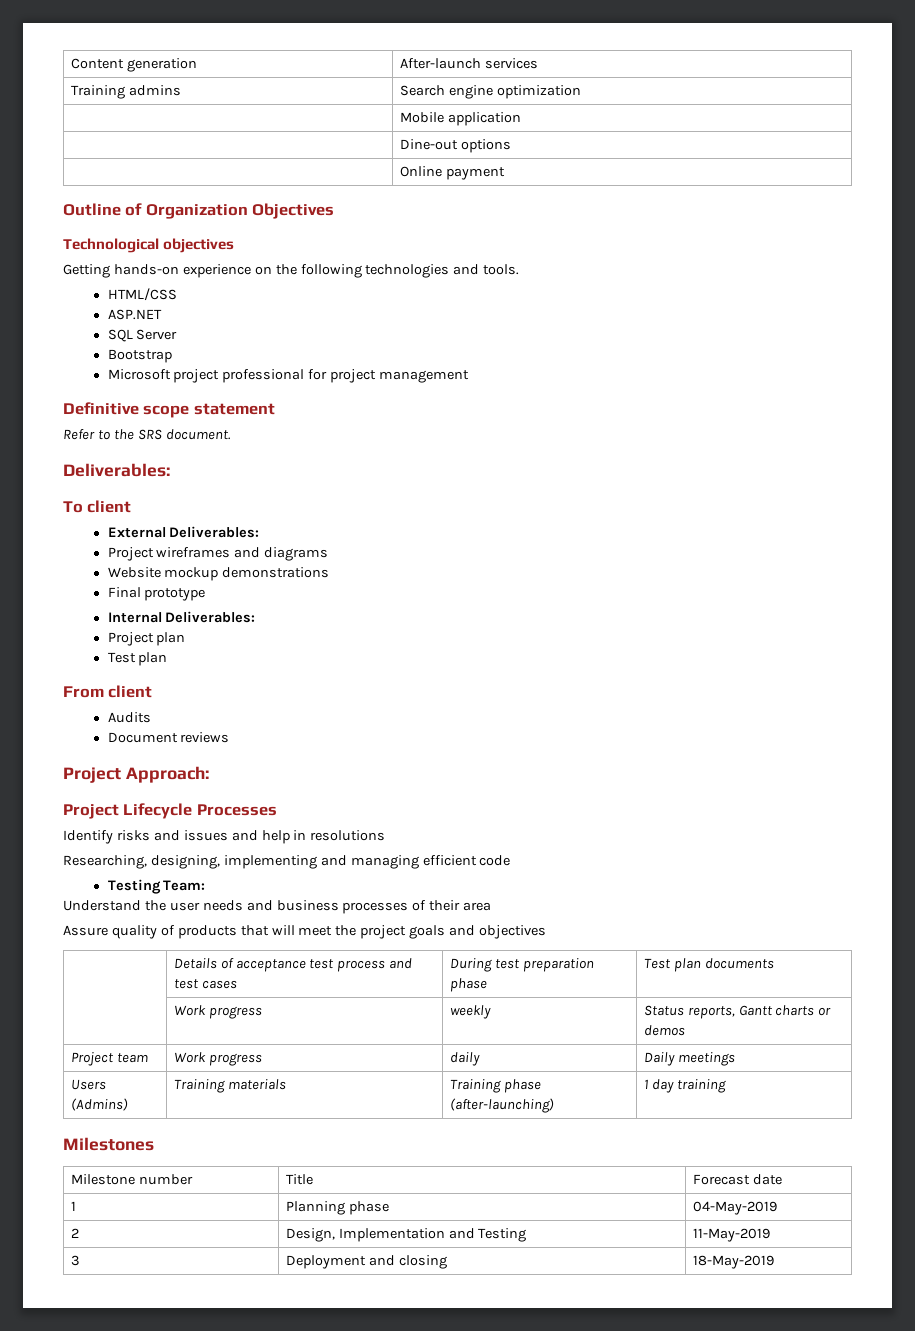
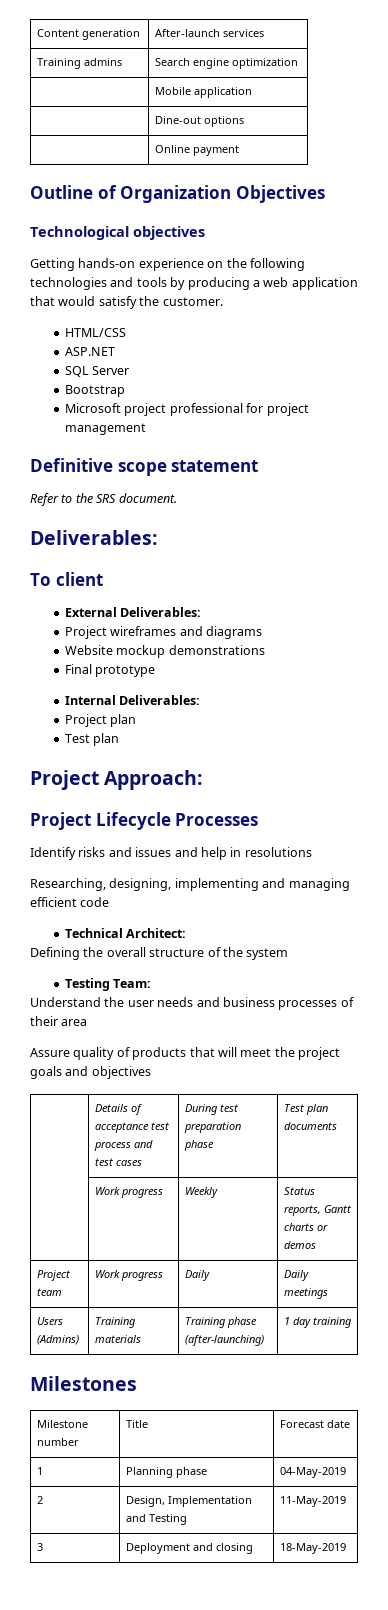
[483,264,520,275] tools. -> [136,277,358,290] [30,296,223,309] tools by producing a web application that would satisfy the customer.
[63,685,153,698] [107,712,151,723] [107,732,230,743] // From client // Audits // Document reviews -> (120, 739) none
(511, 860) none -> [65,928,187,938] [30,947,289,960] // Technical Architect: // Defining the overall structure of the system
[449,1005,491,1019] weekly -> [184,1187,218,1198] Weekly
[449,1052,480,1066] daily -> [184,1270,210,1281] Daily

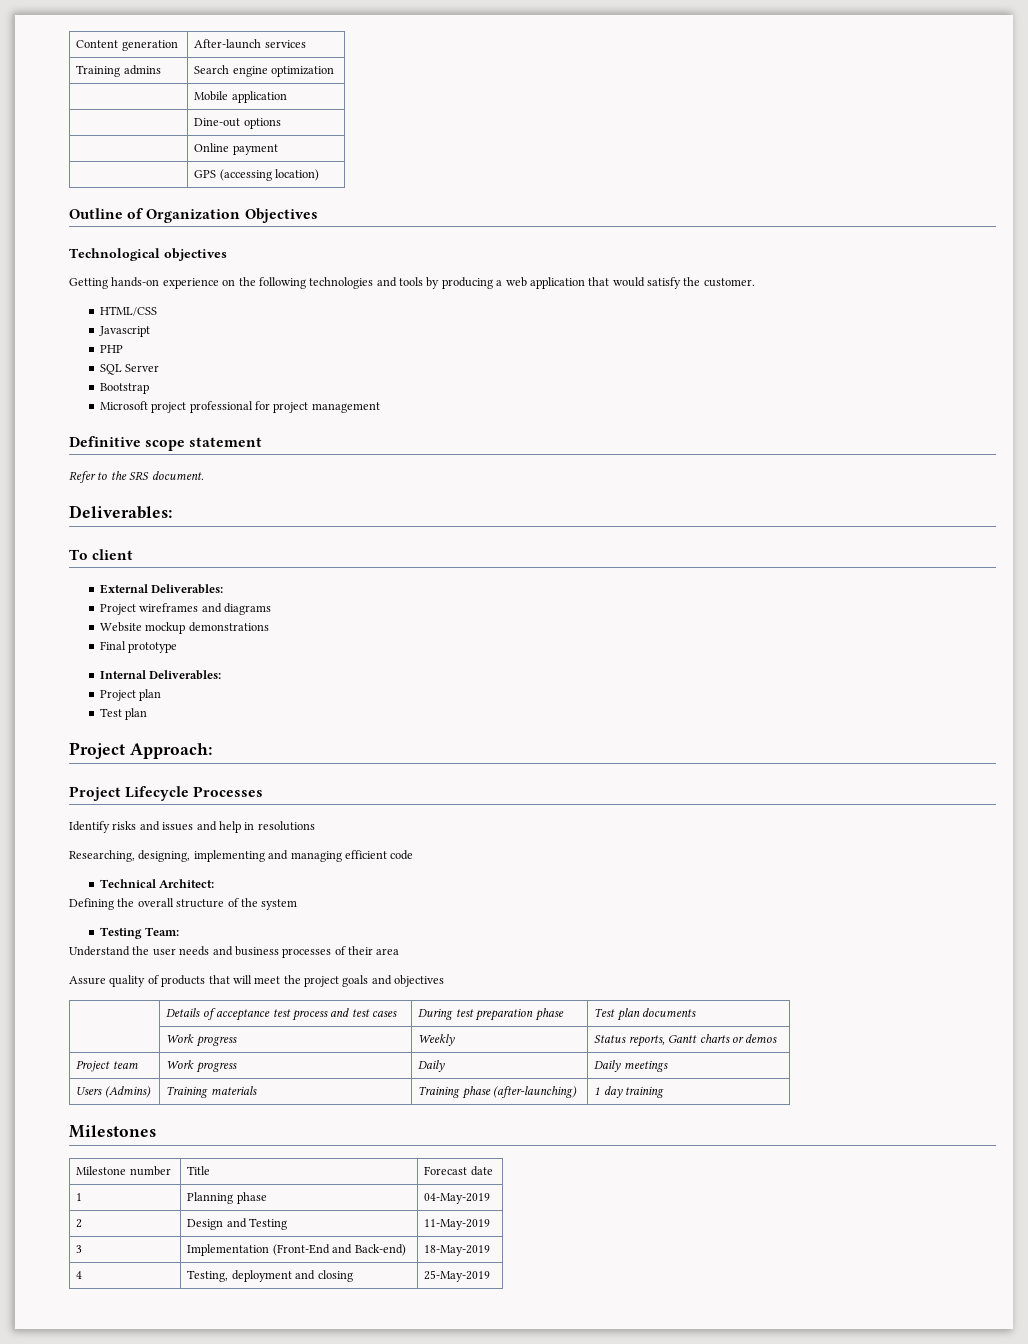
(239, 150) none -> [194,169,320,181] // | GPS (accessing location)
[65,347,116,356] ASP.NET -> [98,326,150,337] [99,345,123,353] Javascript // PHP
[125,1496,252,1507] Design, Implementation -> [187,1219,224,1230] Design
[125,1543,190,1554] Deployment -> [187,1244,406,1256] [424,1245,491,1256] [76,1271,83,1279] [187,1270,292,1282] Implementation (Front-End and Back-end) | 18-May-2019 // 4 | Testing, deployment
[279,1543,346,1554] 18-May-2019 -> [424,1270,491,1282] 25-May-2019

